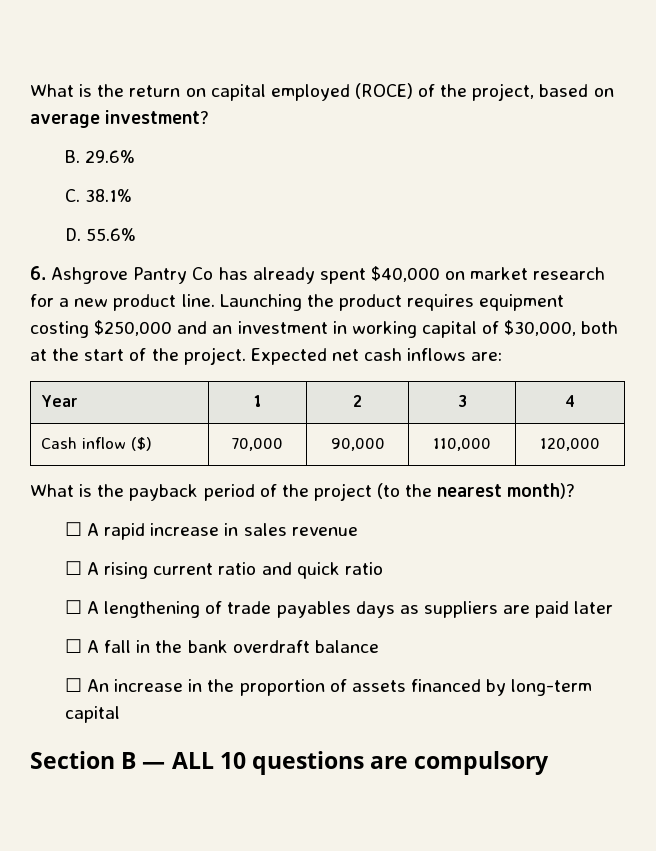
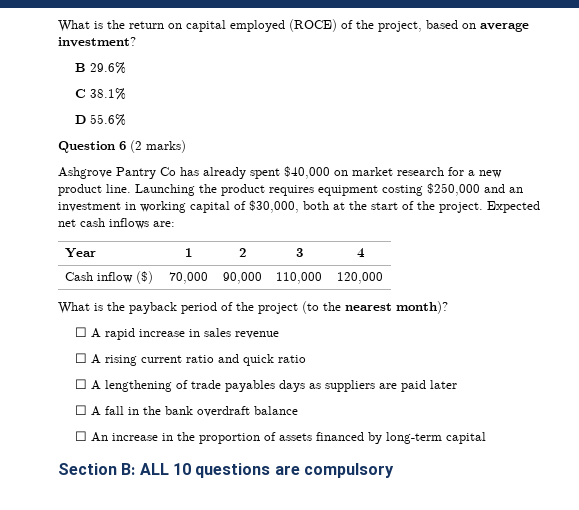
[64,150,80,163] B. -> [75,63,87,72] B
[64,189,80,202] C. -> [75,89,87,98] C
[64,228,81,241] D. -> [75,115,87,124] D
[30,266,46,280] 6. -> [58,140,186,153] Question 6 (2 marks) //
[121,752,166,769] B — -> [121,463,136,475] B:

